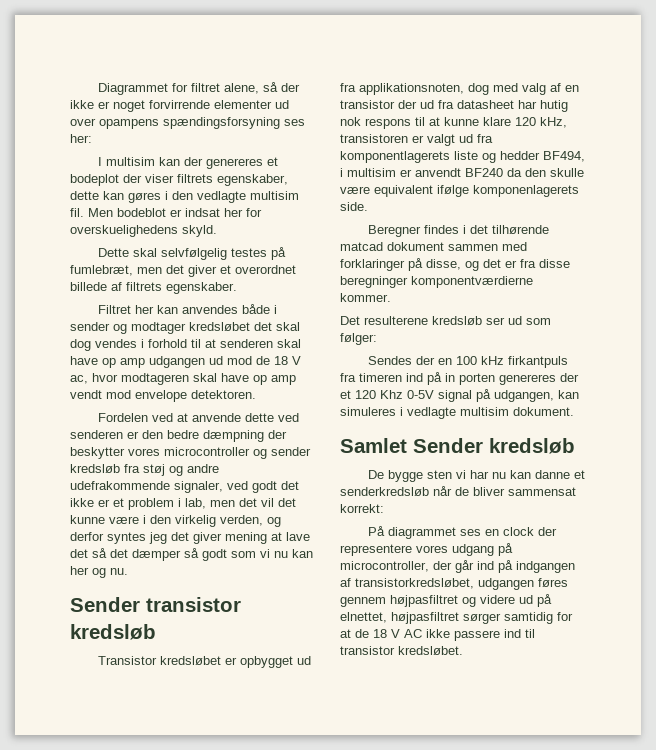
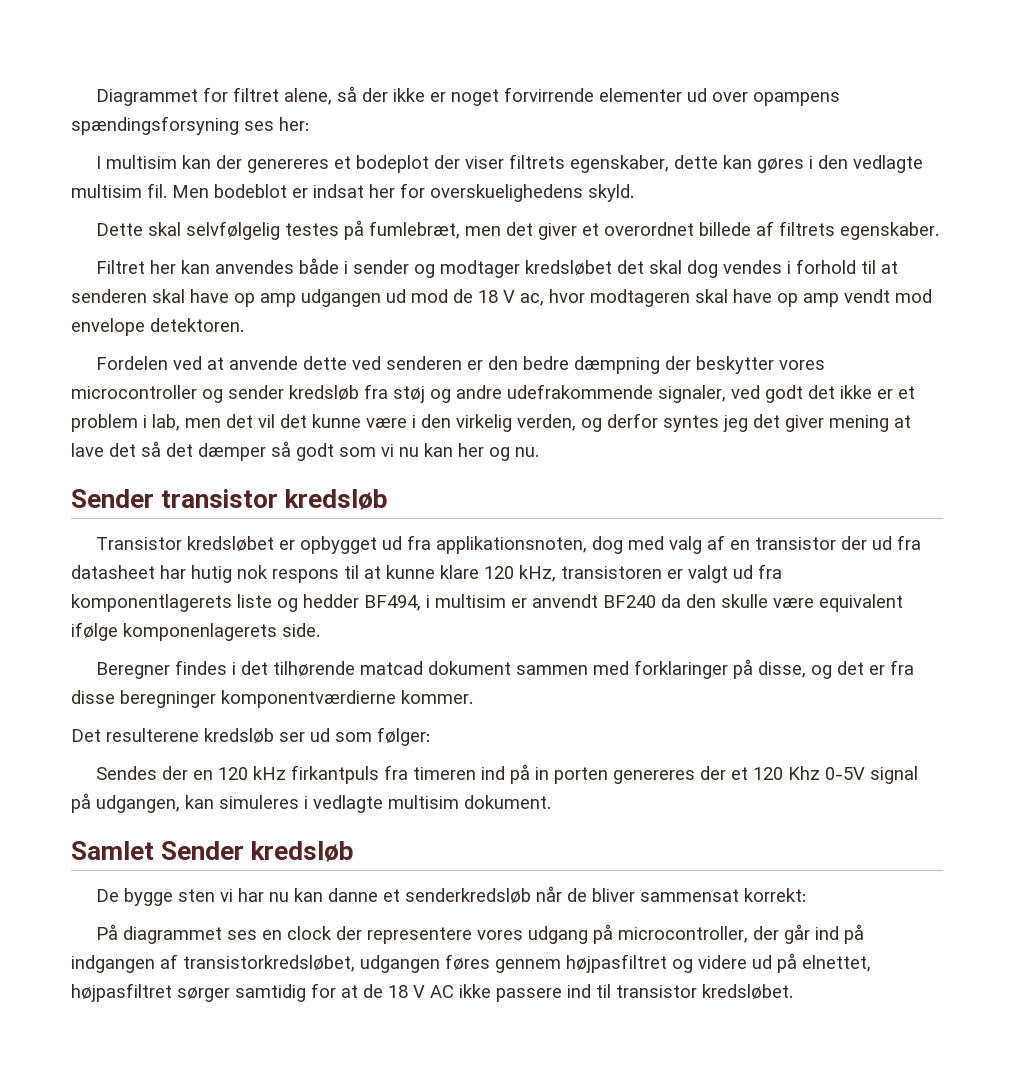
[456,356,478,365] 100 -> [218,767,249,780] 120

